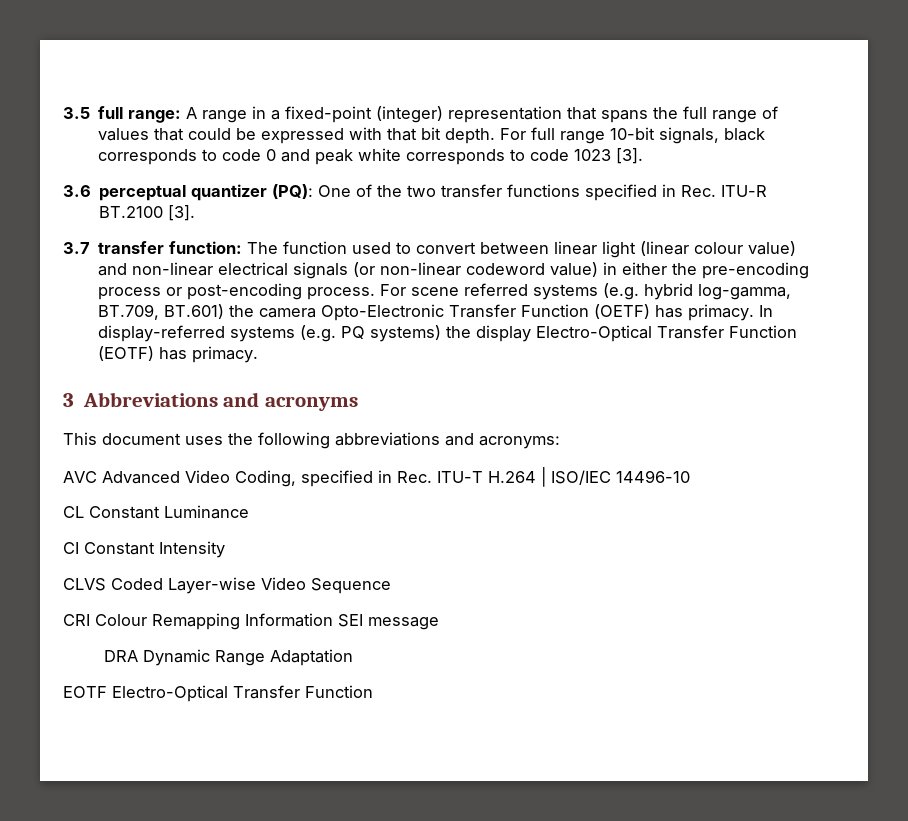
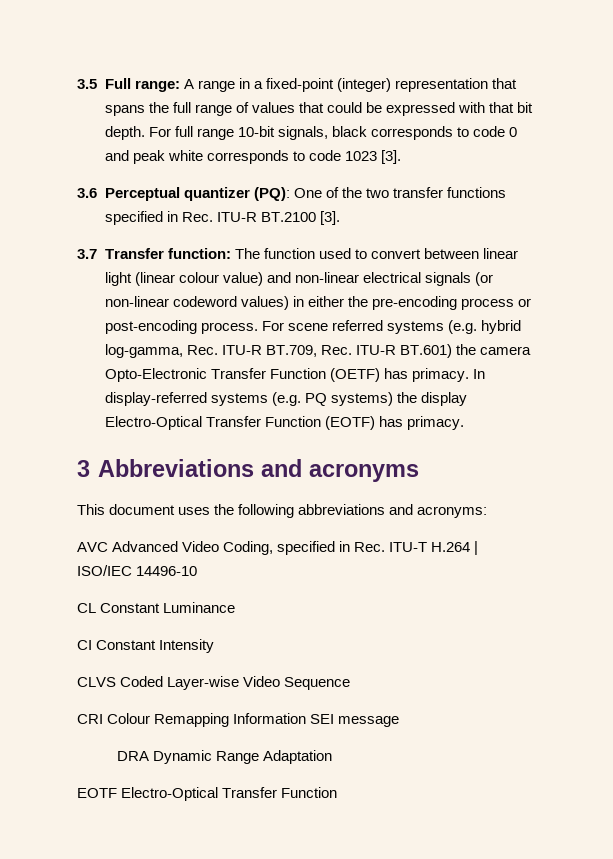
[98,106,124,119] full -> [104,78,131,89] Full
[99,185,187,201] perceptual -> [104,187,180,201] Perceptual
[98,241,165,254] transfer -> [104,248,164,259] Transfer
[550,262,599,277] value) -> [240,296,289,310] values)
[98,304,160,320] BT.709, -> [186,345,396,357] Rec. ITU-R BT.709, Rec. ITU-R

